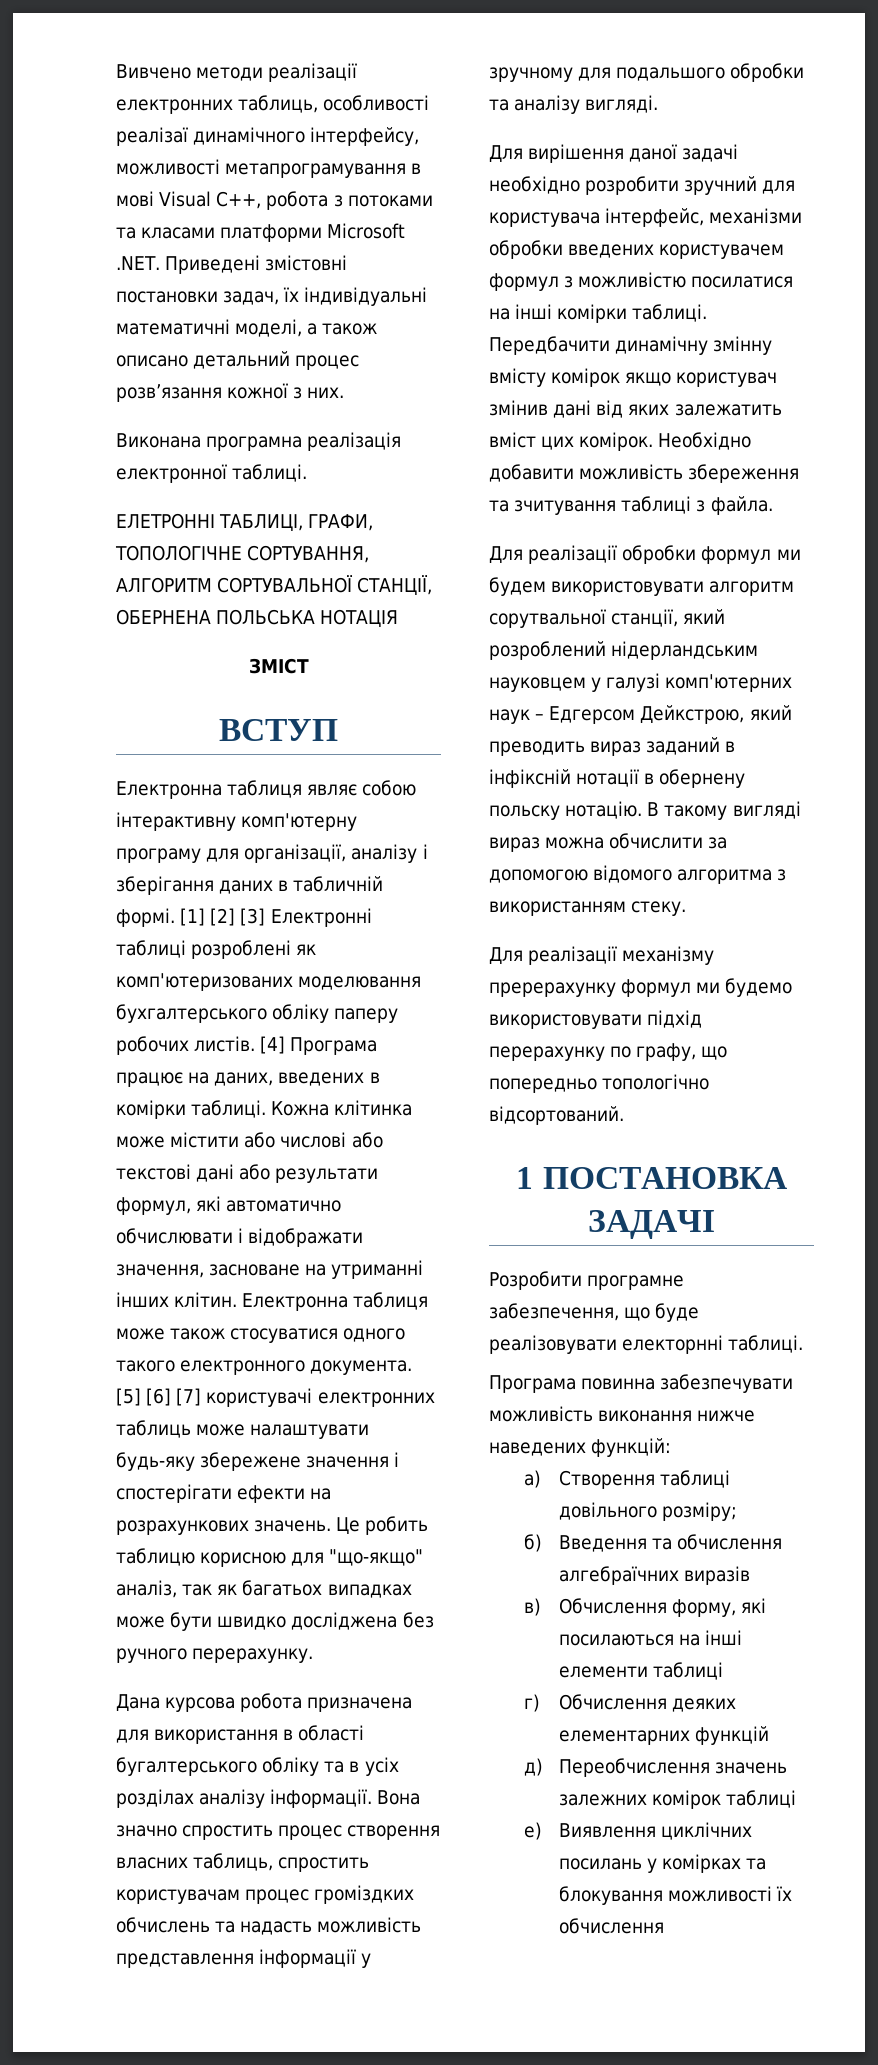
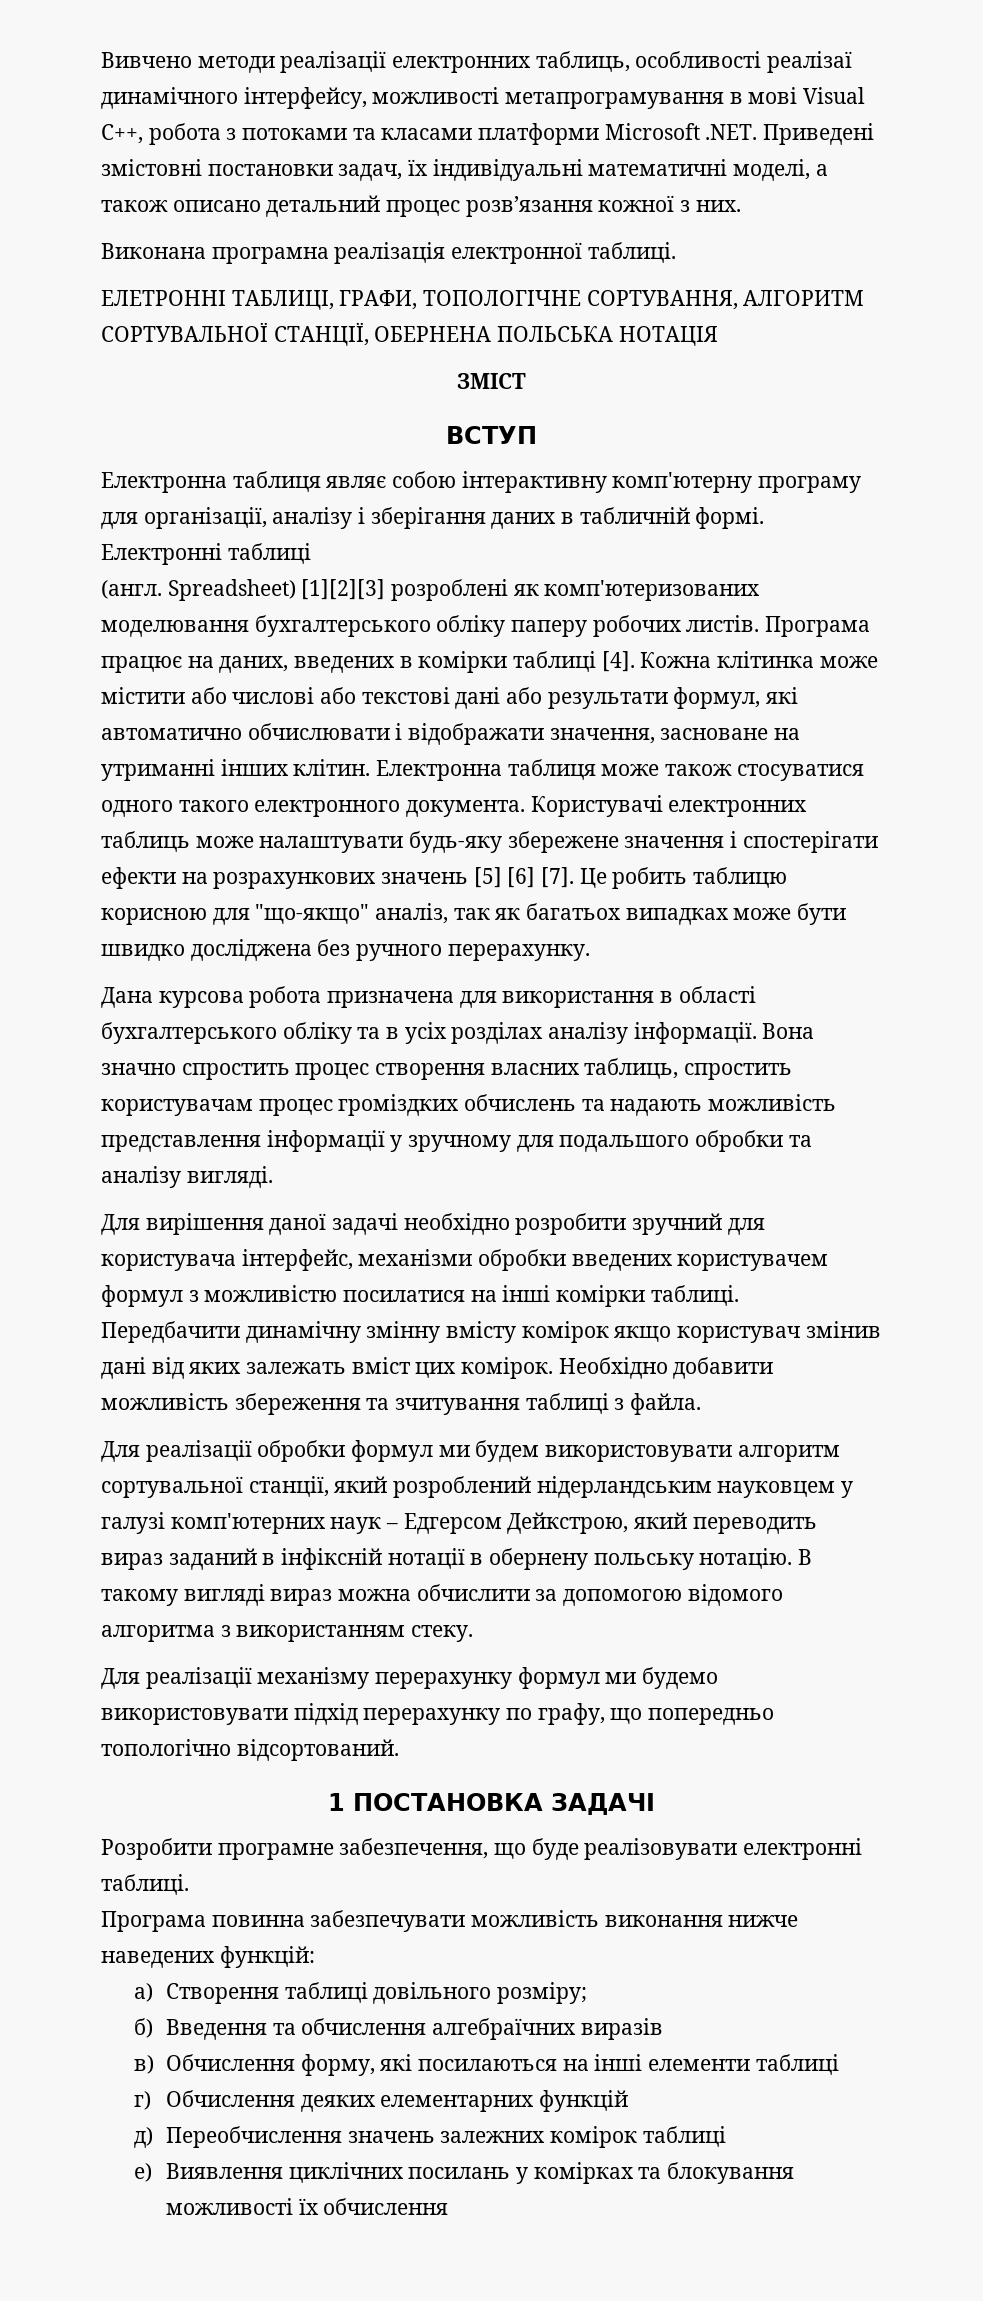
[180,908,266,926] [1] [2] [3] -> (765, 518) none
(186, 949) none -> [101,579,386,601] // (англ. Spreadsheet) [1][2][3]
[260,1036,286,1054] [4] -> (760, 623) none
[191,1100,267,1118] таблиці. -> [513,651,635,672] таблиці [4].
[116,1388,313,1407] [5] [6] [7] користувачі -> [530,795,663,817] Користувачі
[254,1520,332,1532] значень. -> [381,867,575,888] значень [5] [6] [7].
[116,1757,257,1776] бугалтерського -> [101,1022,277,1044] бухгалтерського
[240,1921,313,1935] надасть -> [610,1099,703,1116] надають
[674,404,782,416] залежатить -> [246,1362,347,1374] залежать
[489,609,606,628] сорутвальної -> [101,1476,243,1498] сортувальної
[489,741,585,756] преводить -> [692,1517,817,1534] переводить
[489,805,560,820] польску -> [593,1553,694,1570] польську
[489,982,616,997] пререрахунку -> [375,1672,513,1689] перерахунку
[622,1335,724,1354] електорнні -> [743,1838,863,1860] електронні

